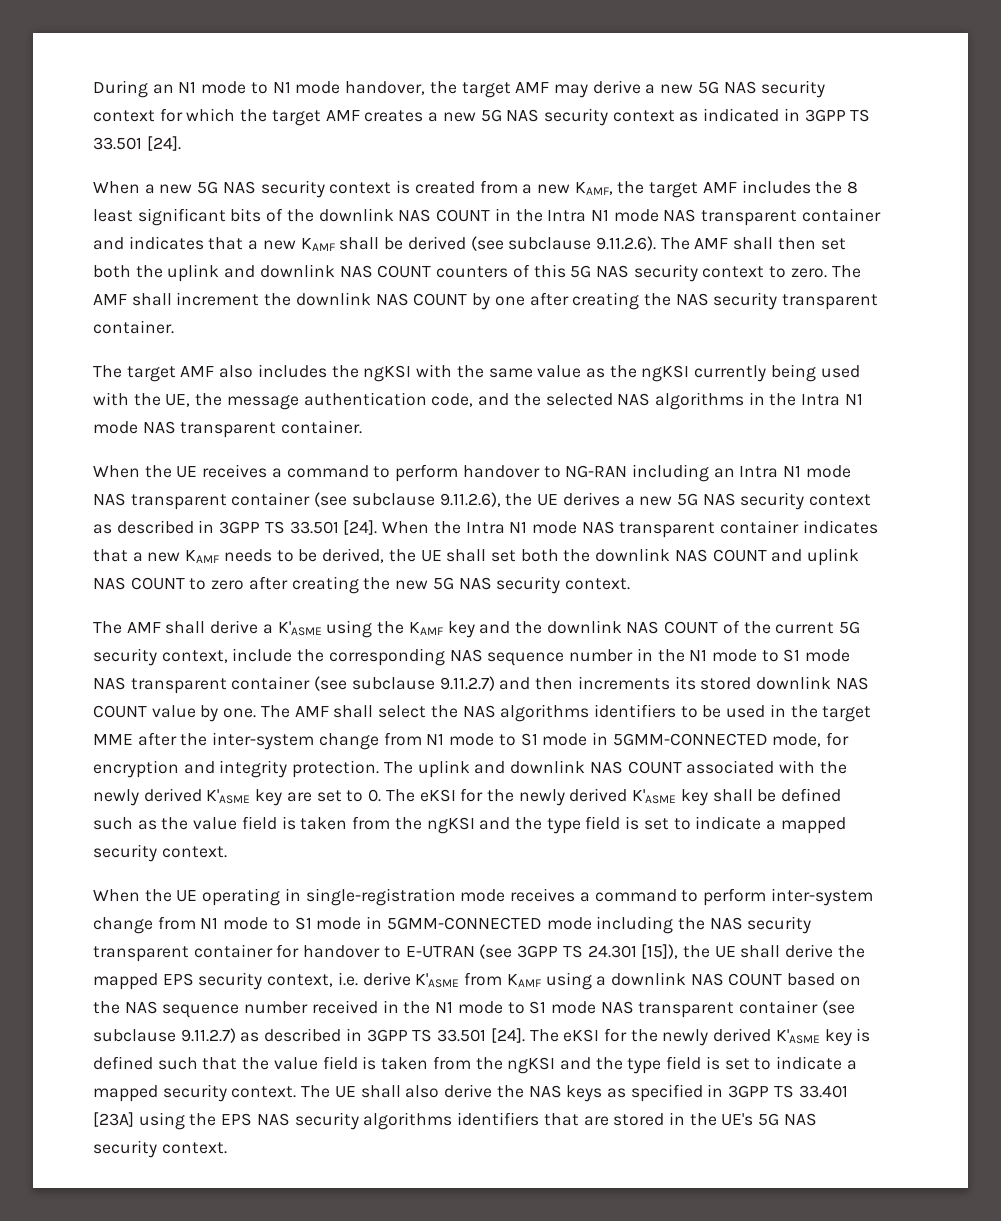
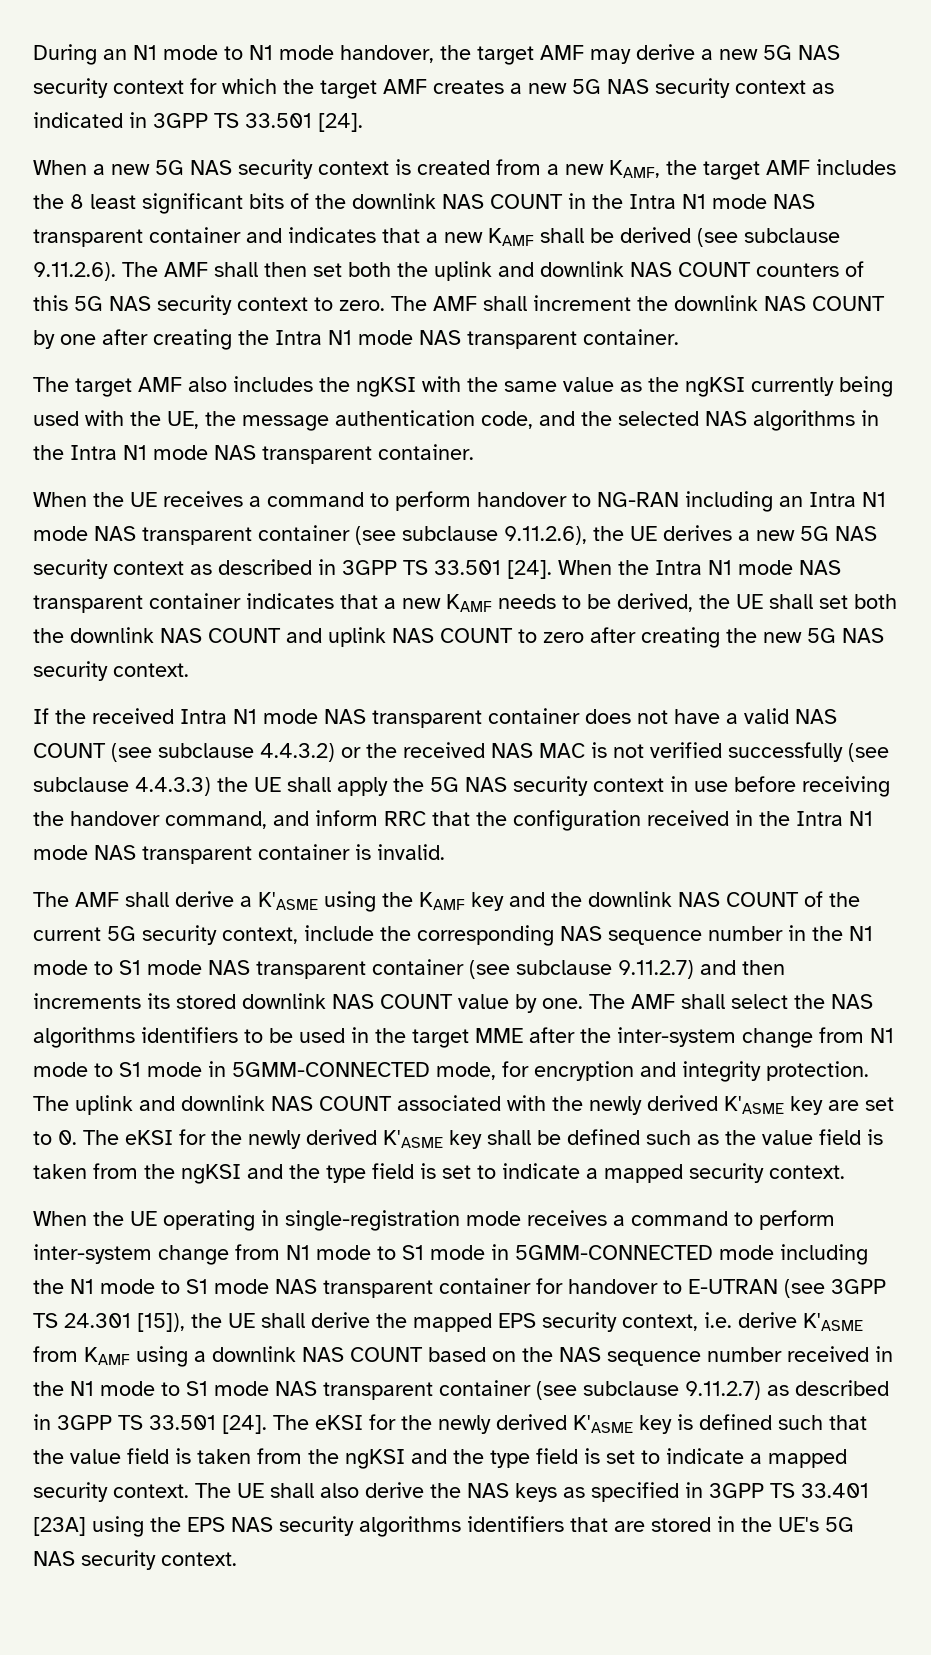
[675,292,778,310] NAS security -> [275,330,461,345] Intra N1 mode NAS
(630, 584) none -> [33,708,837,728] [33,742,889,762] [33,776,890,797] [33,810,873,831] [33,844,445,864] // If the received Intra N1 mode NAS transparent container does not have a valid NAS COUNT (see subclause 4.4.3.2) or the received NAS MAC is not verified successfully (see subclause 4.4.3.3) the UE shall apply the 5G NAS security context in use before receiving the handover command, and inform RRC that the configuration received in the Intra N1 mode NAS transparent container is invalid.
[709,916,812,934] NAS security -> [70,1279,317,1294] N1 mode to S1 mode NAS

